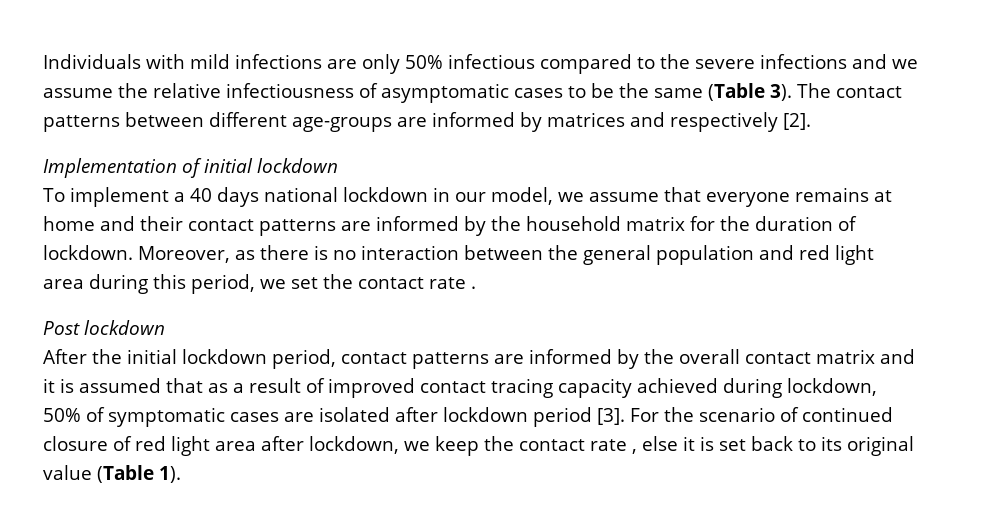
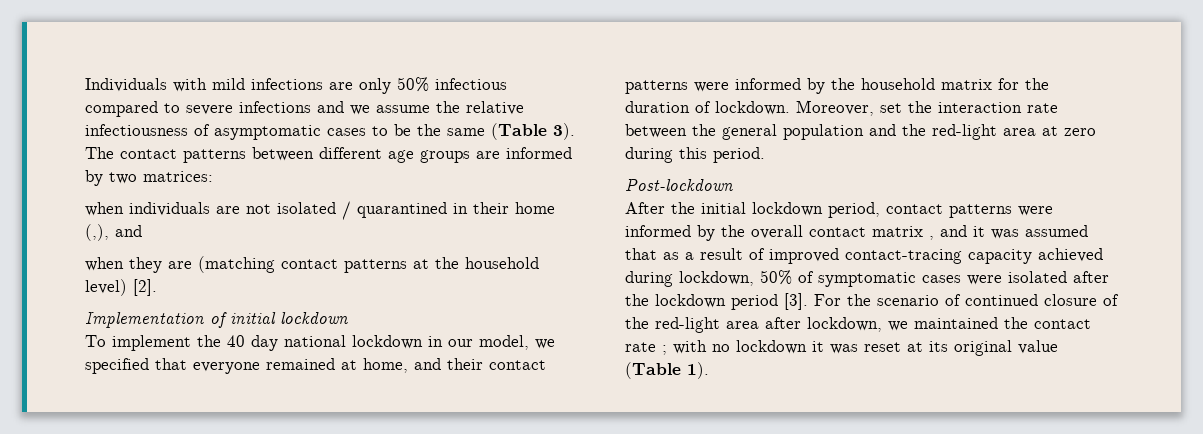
[660,54,690,69] the -> (180, 108) none
[292,112,778,132] age-groups are informed by matrices and respectively -> [388,147,572,163] [85,170,213,186] [85,201,555,220] [85,224,142,241] [85,256,539,273] [85,279,127,296] age groups are informed by two matrices: // when individuals are not isolated / quarantined in their home (,), and // when they are (matching contact patterns at the household level)
[173,187,259,207] a 40 days -> [197,335,278,351] the 40 day
[588,192,659,202] assume -> [85,358,149,374] specified
[794,187,892,202] [43,216,95,231] remains at home -> [266,358,408,373] remained at home,
[341,221,371,231] are -> [694,82,729,92] were
[235,245,459,260] as there is no interaction -> [880,101,1058,113] set the interaction rate
[799,245,874,265] [43,274,476,294] [43,320,165,335] red light area during this period, we set the contact rate . // Post lockdown -> [902,124,1096,140] [625,147,765,163] [625,179,733,191] the red-light area at zero during this period. // Post-lockdown
[494,354,524,364] are -> [1018,206,1053,216] were
(875, 356) none -> [929,236,934,240] ,
[60,378,74,393] is -> [991,229,1019,239] was
[420,378,553,398] contact tracing -> [845,249,962,264] contact-tracing
[284,412,314,422] are -> [967,275,1002,285] were
(438, 414) none -> [625,294,649,306] the
[135,436,210,456] red light -> [625,317,720,333] the red-light
[435,436,816,456] keep the contact rate , else it is set back to -> [914,317,1091,329] [625,340,923,355] maintained the contact rate ; with no lockdown it was reset at

